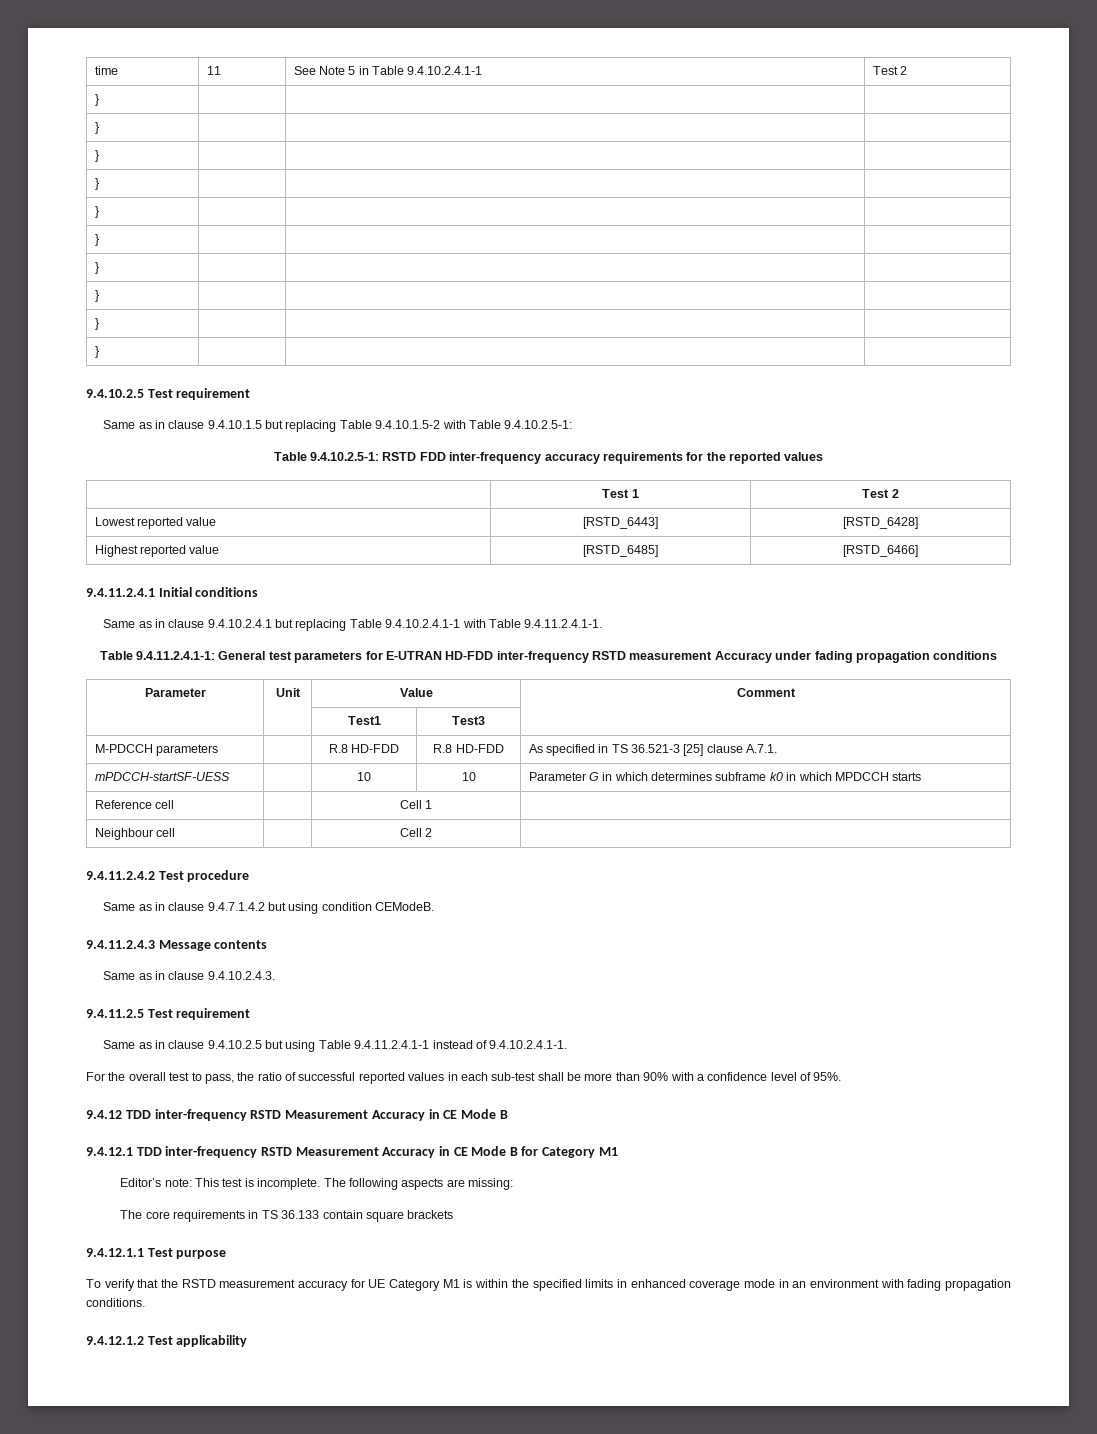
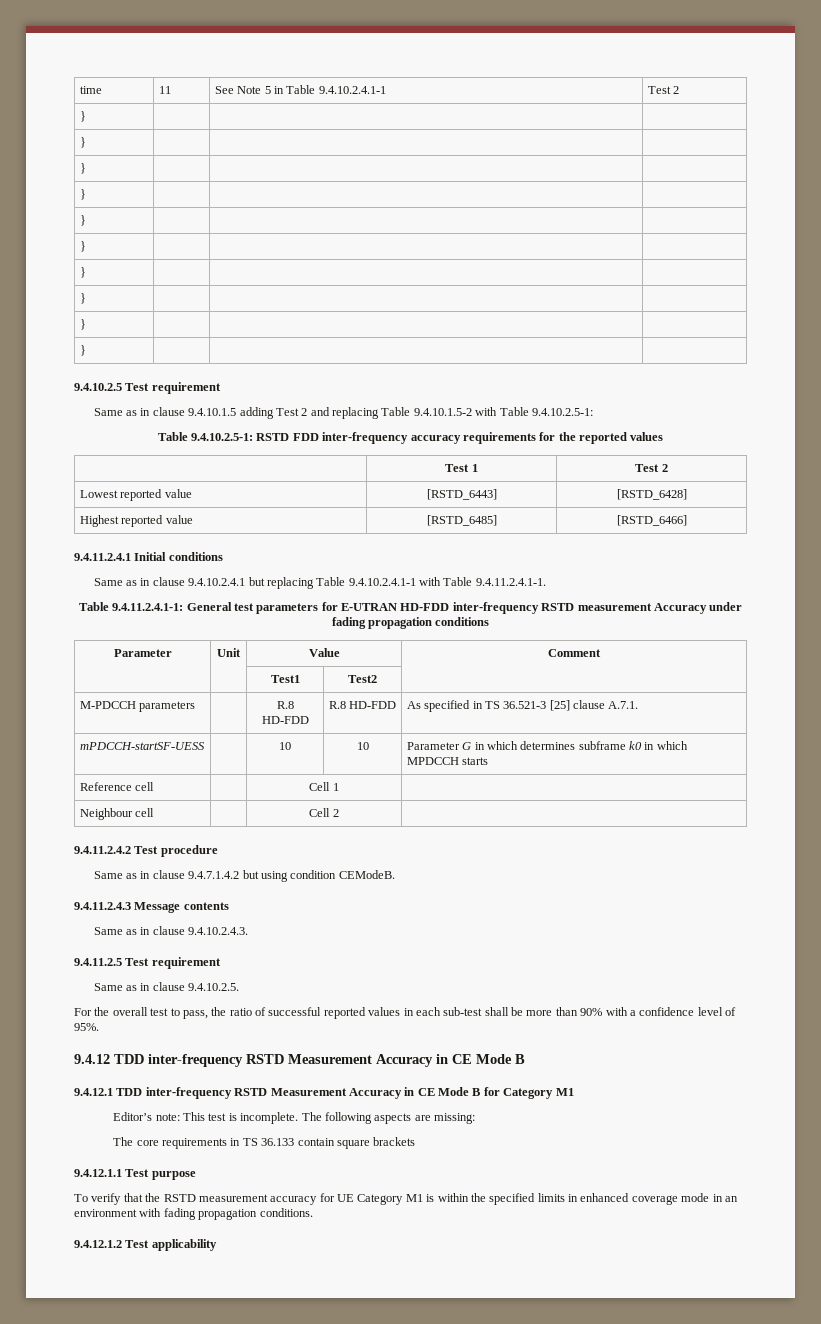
[265,420,284,429] but -> [239,407,330,419] adding Test 2 and
[452,716,485,725] Test3 -> [348,675,377,683] Test2
[207,1040,568,1052] 9.4.10.2.5 but using Table 9.4.11.2.4.1-1 instead of 9.4.10.2.4.1-1. -> [188,983,240,991] 9.4.10.2.5.

